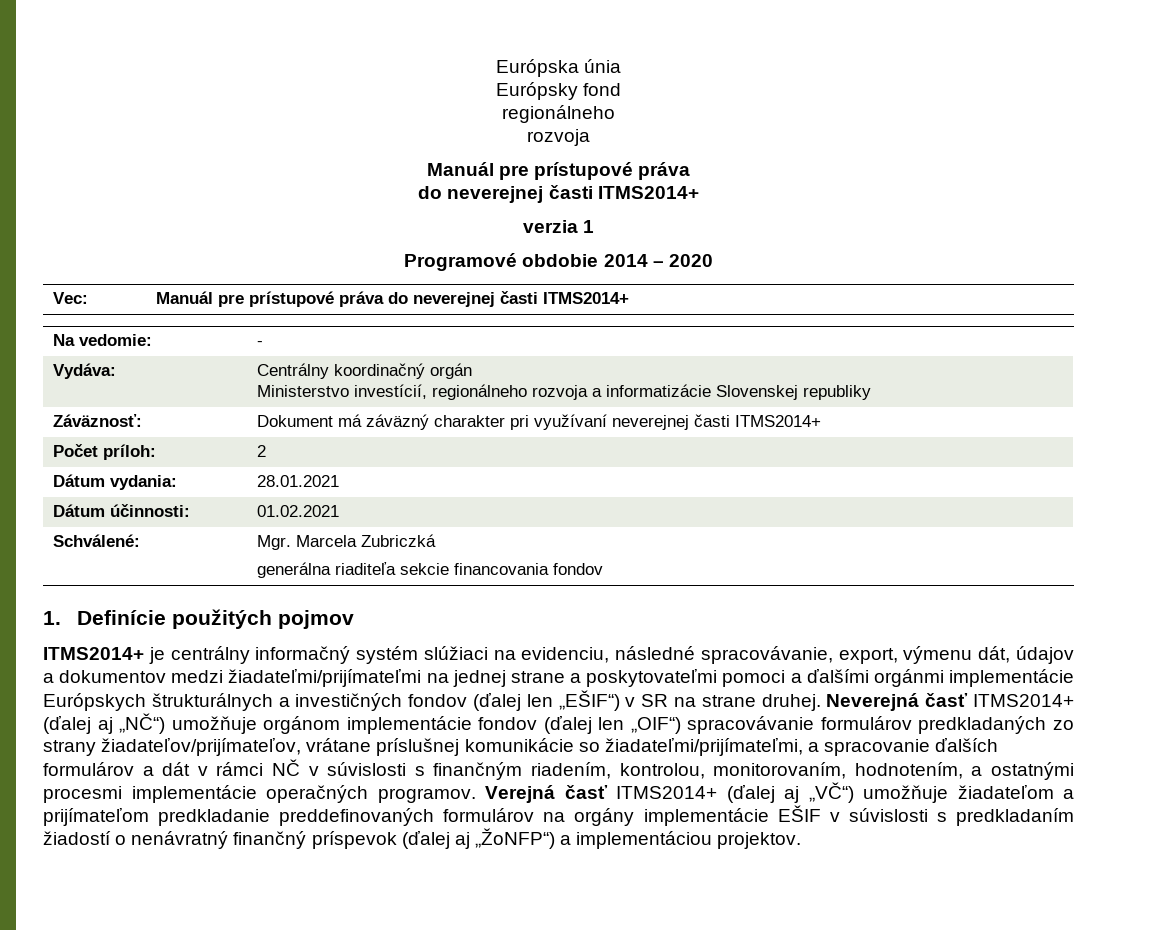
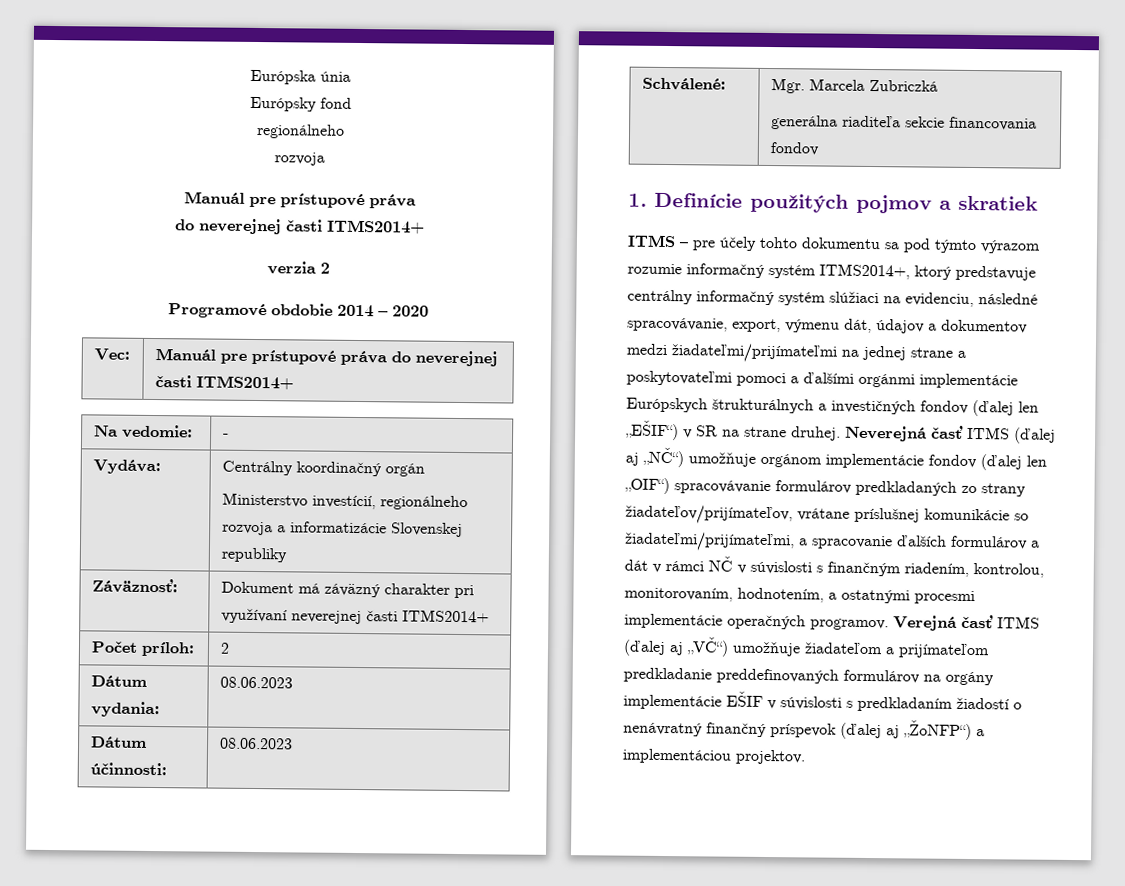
[583,220,595,233] 1 -> [320,262,330,274] 2
[256,475,339,487] 28.01.2021 -> [219,676,293,689] 08.06.2023
[256,505,339,517] 01.02.2021 -> [218,737,293,750] 08.06.2023
[43,647,165,664] // ITMS2014+ je -> [939,195,1038,211] [627,234,1041,254] [627,263,1036,281] a skratiek // ITMS – pre účely tohto dokumentu sa pod týmto výrazom rozumie informačný systém ITMS2014+, ktorý predstavuje
[972,694,1074,707] ITMS2014+ -> [967,426,1010,440] ITMS
[616,786,717,799] ITMS2014+ -> [997,616,1040,629] ITMS

